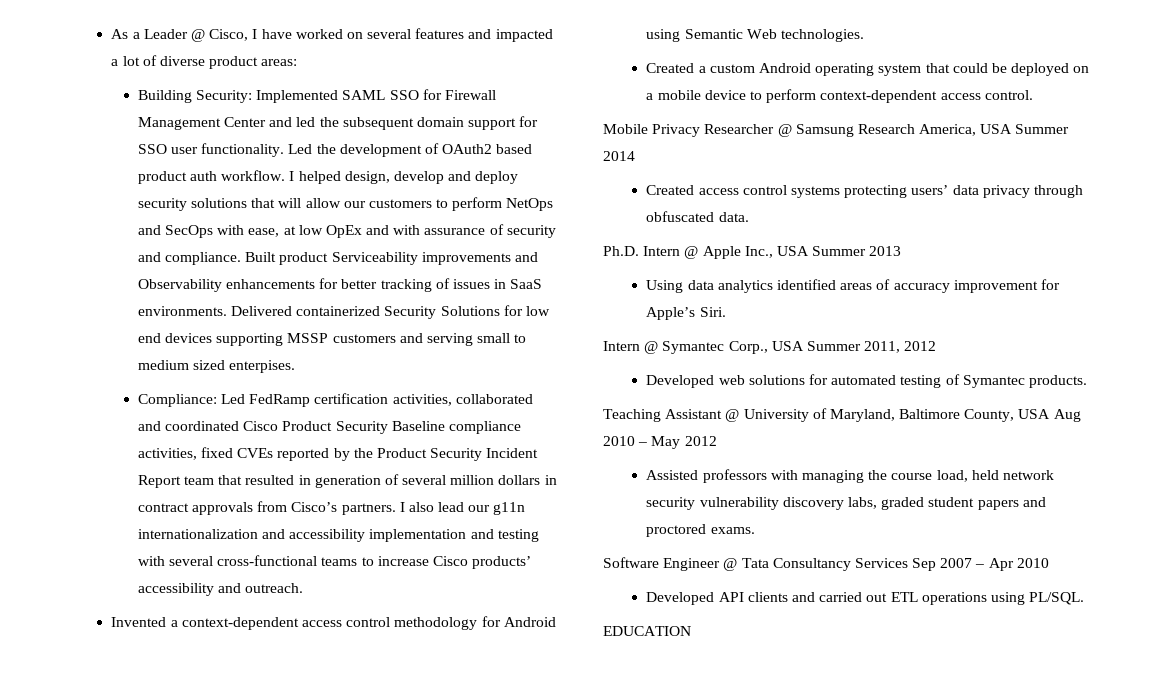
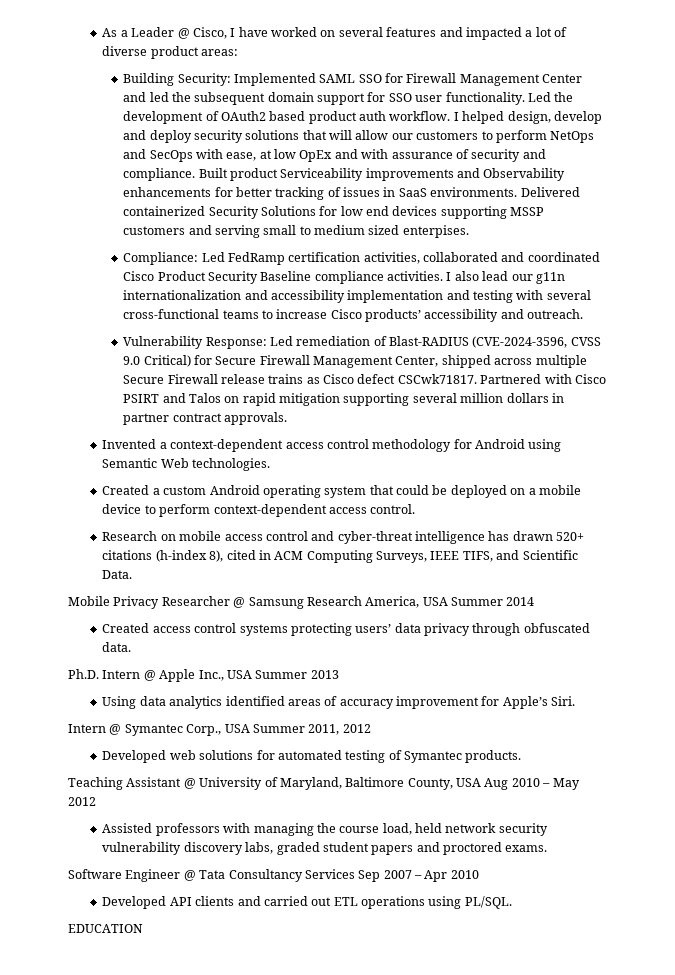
[137,447,539,461] [137,474,557,488] [137,501,396,515] activities, fixed CVEs reported by the Product Security Incident Report team that resulted in generation of several million dollars in contract approvals from Cisco’s partners. -> [387,271,444,281] activities.
(304, 588) none -> [123,336,601,349] [123,355,587,368] [123,374,606,384] [123,393,564,406] [123,412,287,425] // Vulnerability Response: Led remediation of Blast-RADIUS (CVE-2024-3596, CVSS 9.0 Critical) for Secure Firewall Management Center, shipped across multiple Secure Firewall release trains as Cisco defect CSCwk71817. Partnered with Cisco PSIRT and Talos on rapid mitigation supporting several million dollars in partner contract approvals.
(1033, 95) none -> [102,531,585,544] [102,550,578,563] [102,570,133,579] // Research on mobile access control and cyber-threat intelligence has drawn 520+ citations (h-index 8), cited in ACM Computing Surveys, IEEE TIFS, and Scientific Data.

